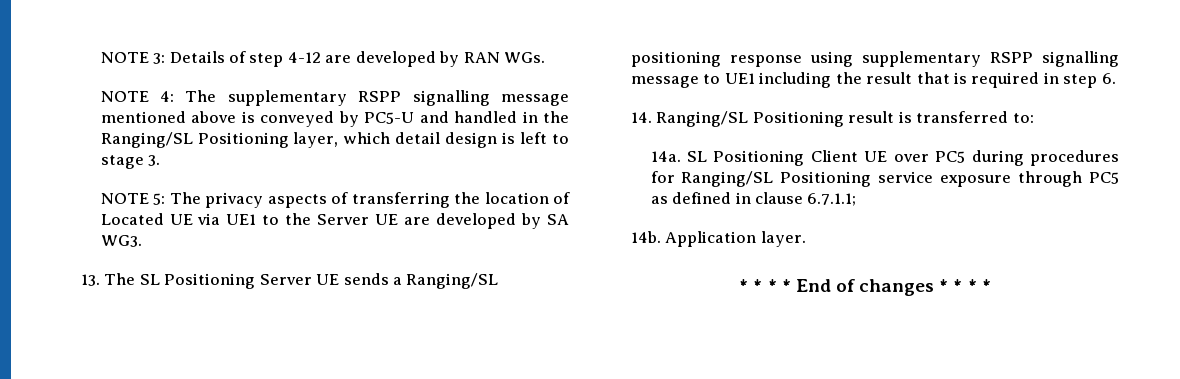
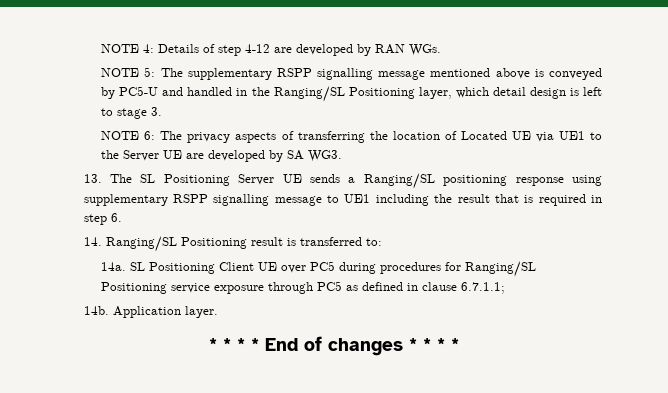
[100,52,166,64] NOTE 3: -> [101,44,155,53] NOTE 4:
[159,91,174,102] 4: -> [144,67,156,77] 5:
[153,193,166,205] 5: -> [144,131,156,140] 6:

